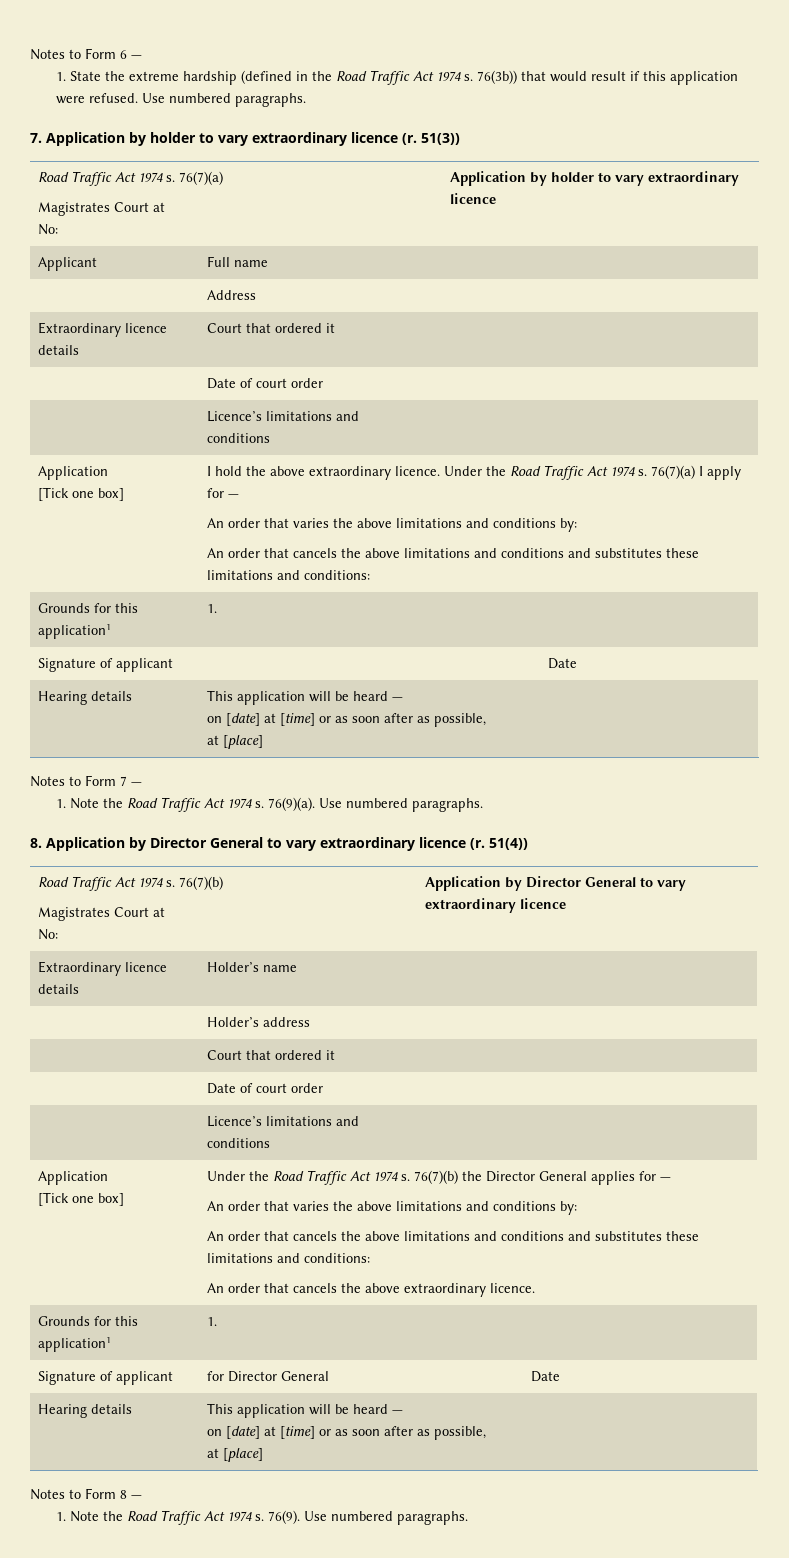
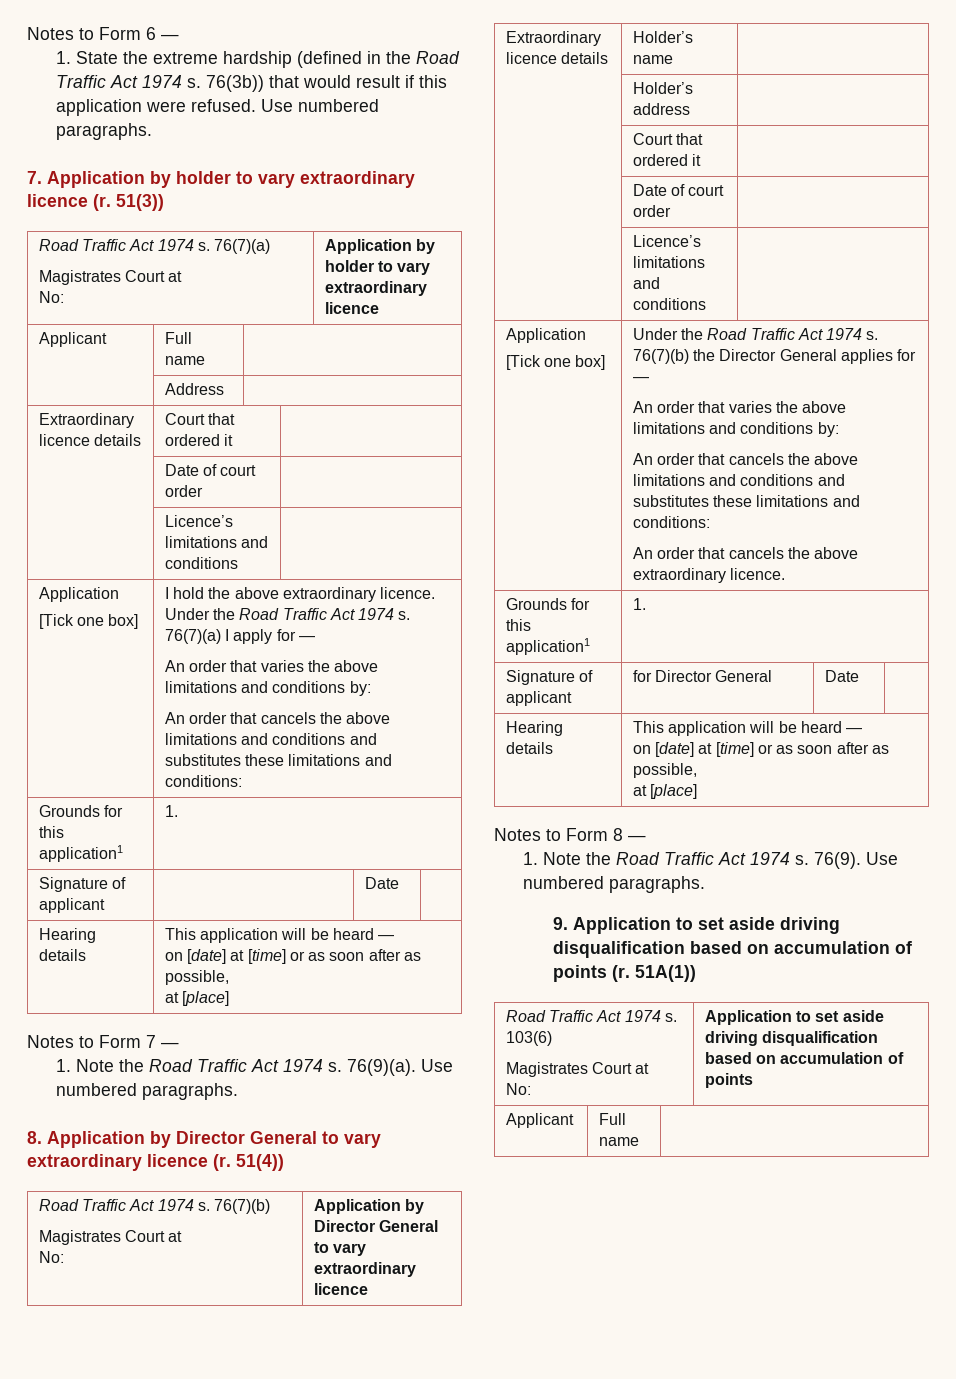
(468, 1518) none -> [552,917,840,934] [552,941,912,958] [552,965,696,982] [505,1010,677,1022] [505,1031,552,1046] [505,1062,650,1077] [505,1083,531,1095] [704,1010,884,1025] [704,1031,878,1046] [704,1052,904,1064] [704,1073,753,1088] [505,1113,574,1128] [598,1113,626,1125] [598,1137,639,1146] // 9. Application to set aside driving disqualification based on accumulation of points (r. 51A(1)) // Road Traffic Act 1974 s. 103(6) // Magistrates Court at // No: | Application to set aside driving disqualification based on accumulation of points // Applicant | Full name |

